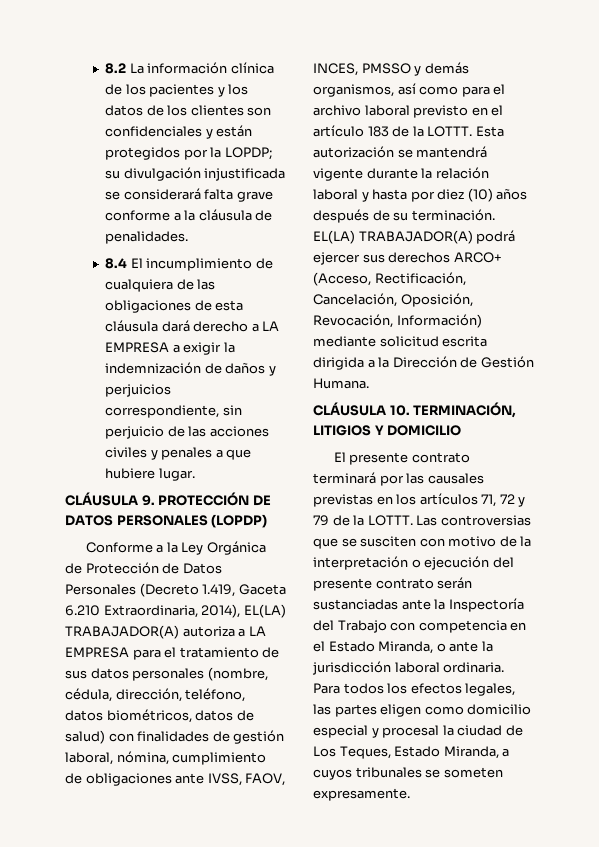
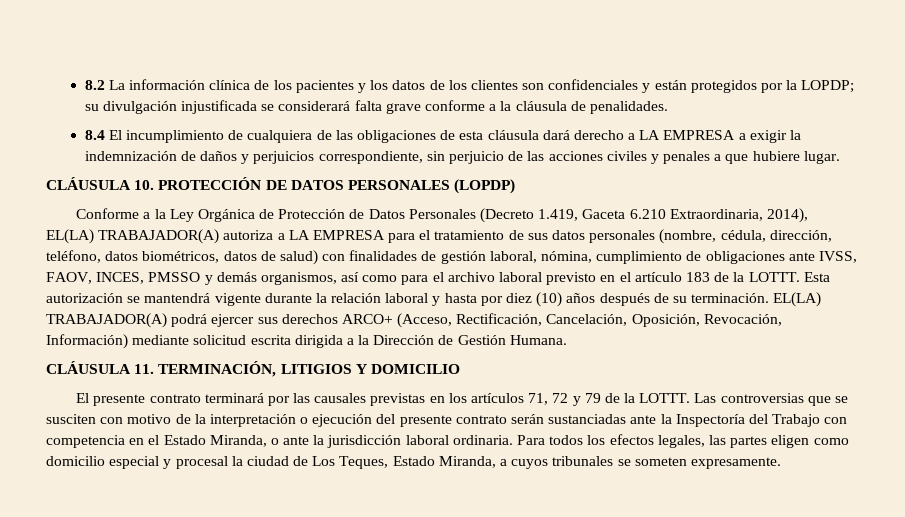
[141,495,155,506] 9. -> [134,180,155,190] 10.
[389,405,410,416] 10. -> [134,364,155,374] 11.

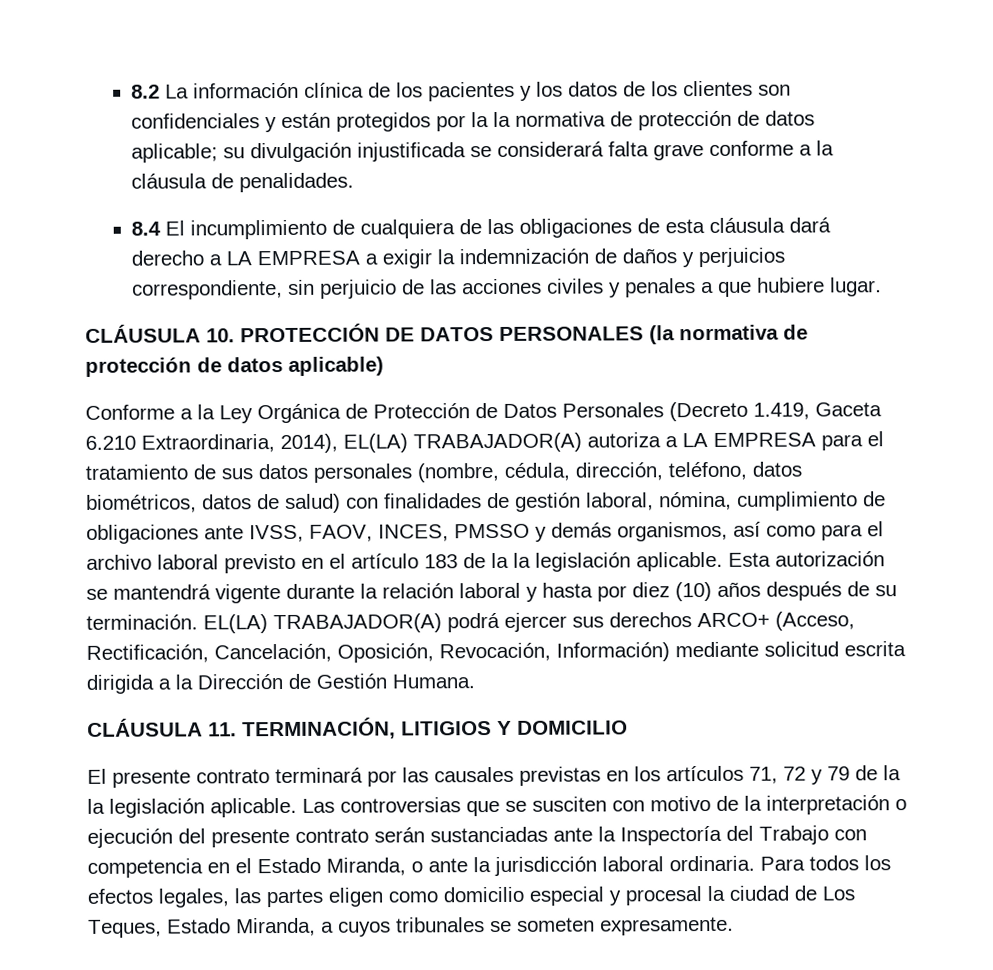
[801,80,855,93] LOPDP; -> [493,110,816,131] [131,143,219,163] la normativa de protección de datos aplicable;
[454,179,516,194] (LOPDP) -> [649,324,808,345] [85,356,384,377] (la normativa de protección de datos aplicable)
[748,272,800,282] LOTTT. -> [513,551,723,572] la legislación aplicable.
[639,393,691,403] LOTTT. -> [87,797,297,818] la legislación aplicable.

